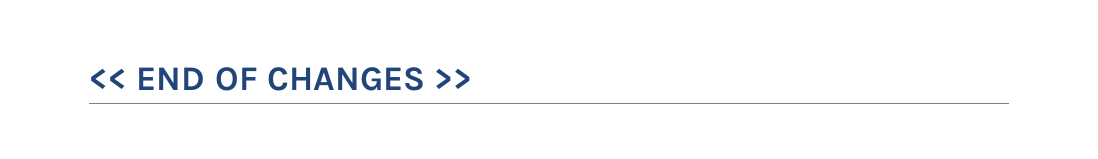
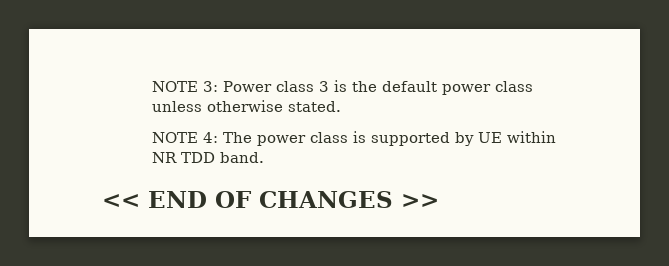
(89, 79) none -> [151,80,533,95] [151,100,341,112] [151,131,556,146] [151,152,264,163] NOTE 3: Power class 3 is the default power class unless otherwise stated. // NOTE 4: The power class is supported by UE within NR TDD band. //

